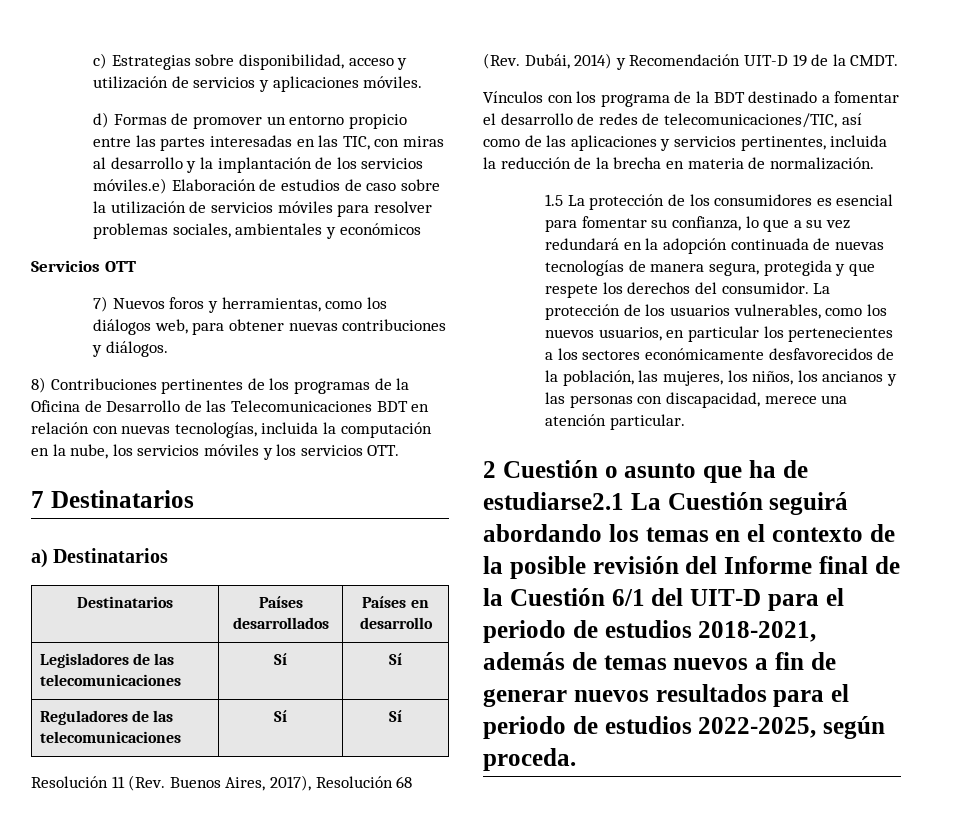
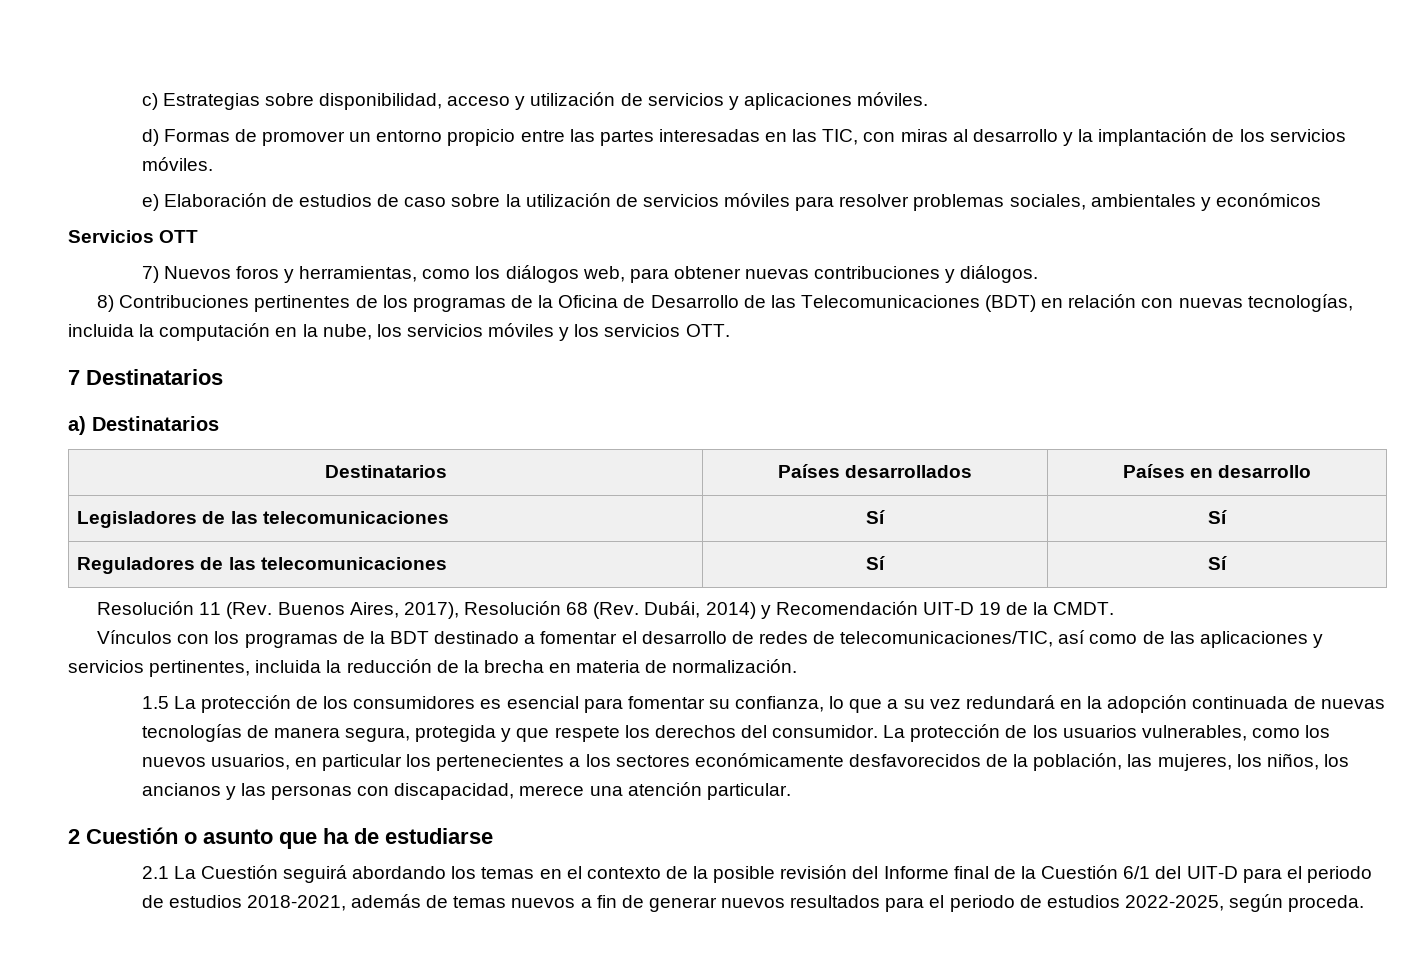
[93,178,168,194] móviles.e) -> [141,157,213,171] [141,194,159,211] móviles. // e)
[376,401,408,412] BDT -> [985,295,1037,312] (BDT)
[600,94,670,107] programa -> [244,633,338,648] programas
[483,492,624,510] estudiarse2.1 -> [385,828,493,844] [141,866,169,879] estudiarse // 2.1

